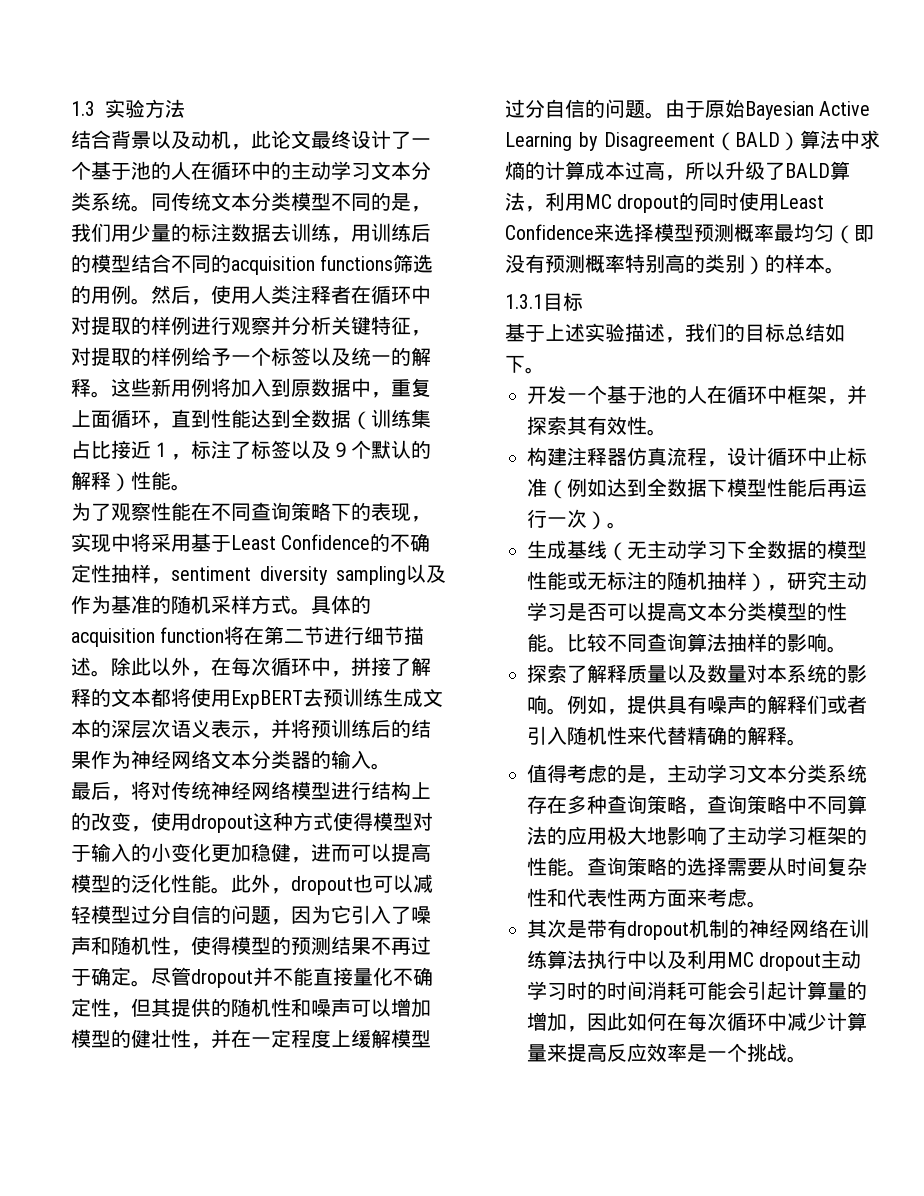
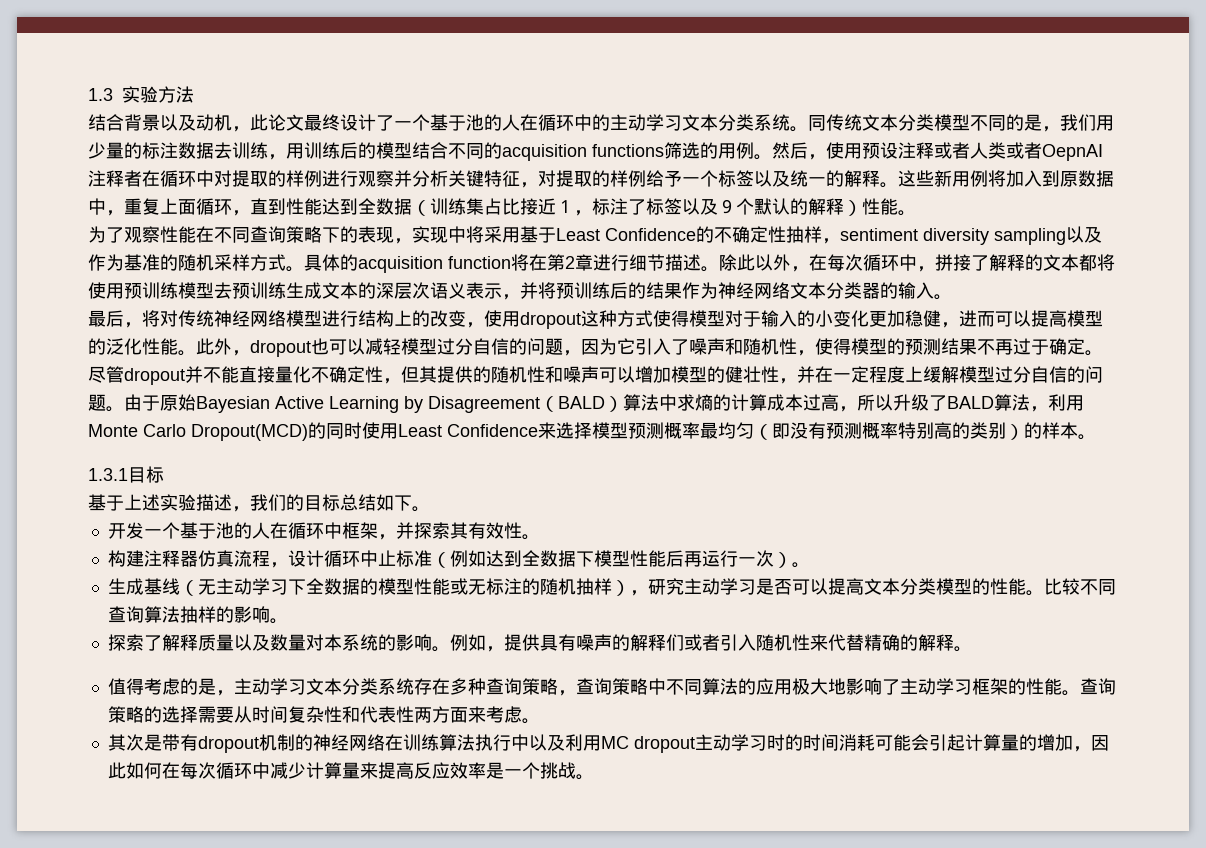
[251,285,291,304] 人类 -> [862,142,1103,161] 预设注释或者人类或者OepnAI
[284,626,325,645] 二节 -> [565,254,593,271] 2章
[231,690,303,709] ExpBERT -> [124,282,214,299] 预训练模型
[585,194,680,213] MC dropout -> [88,424,308,441] Monte Carlo Dropout(MCD)

